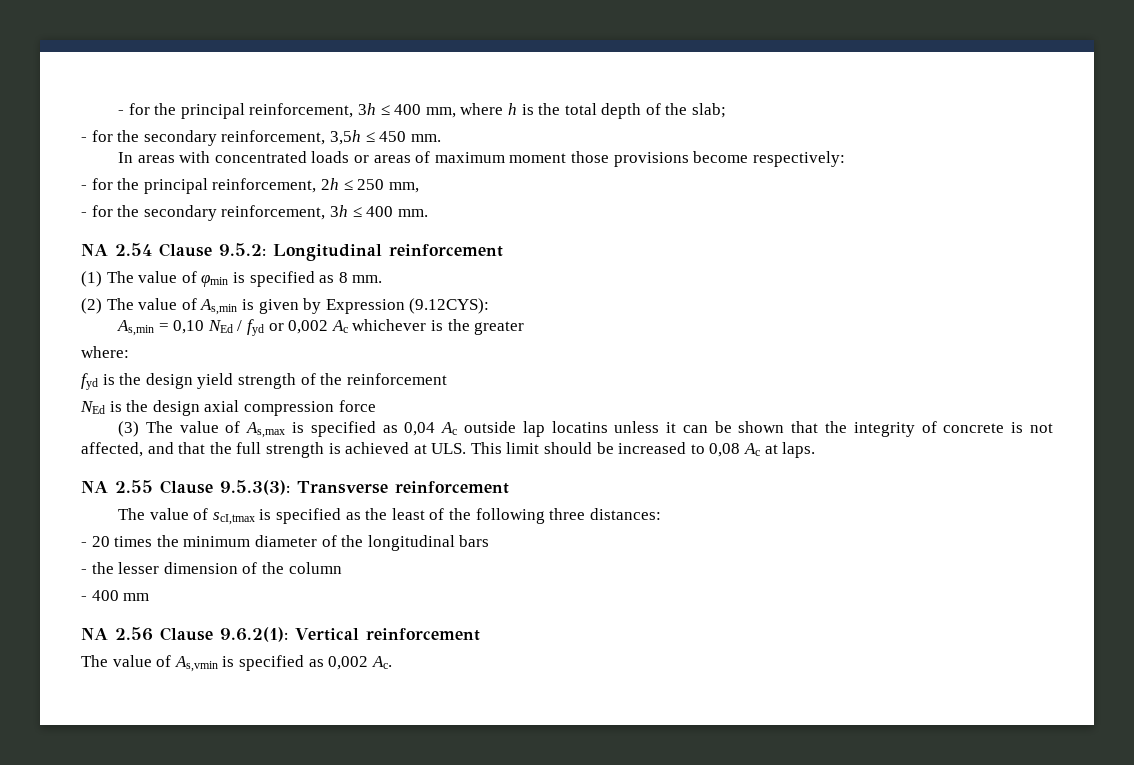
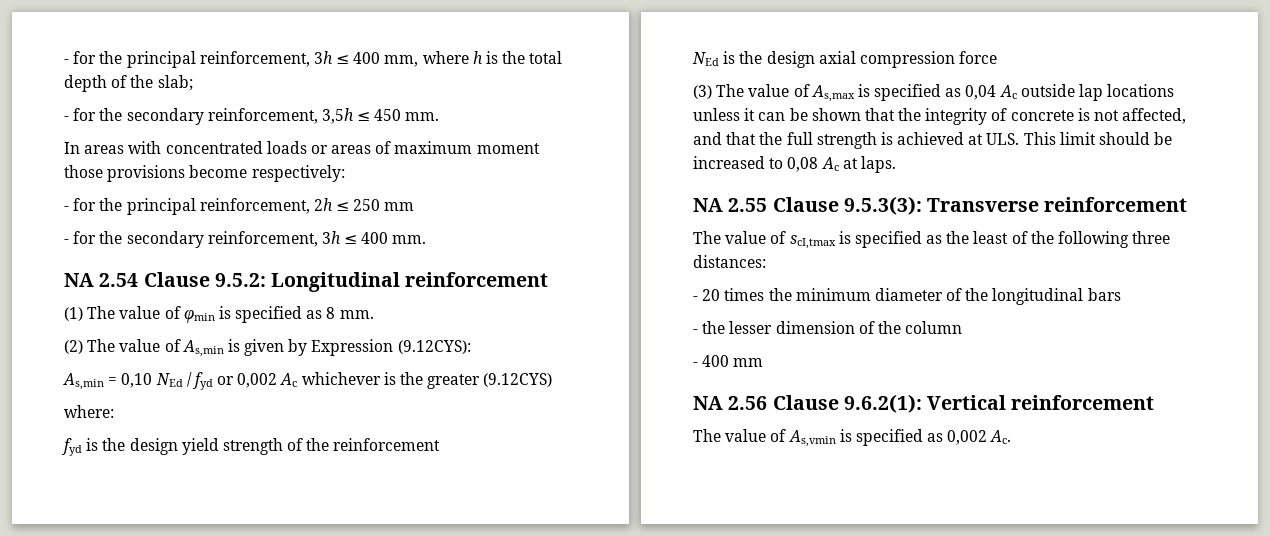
[388,182,419,193] mm, -> [384,202,415,211] mm
(525, 328) none -> [483,373,553,387] (9.12CYS)
[551,421,608,433] locatins -> [1107,84,1175,97] locations

